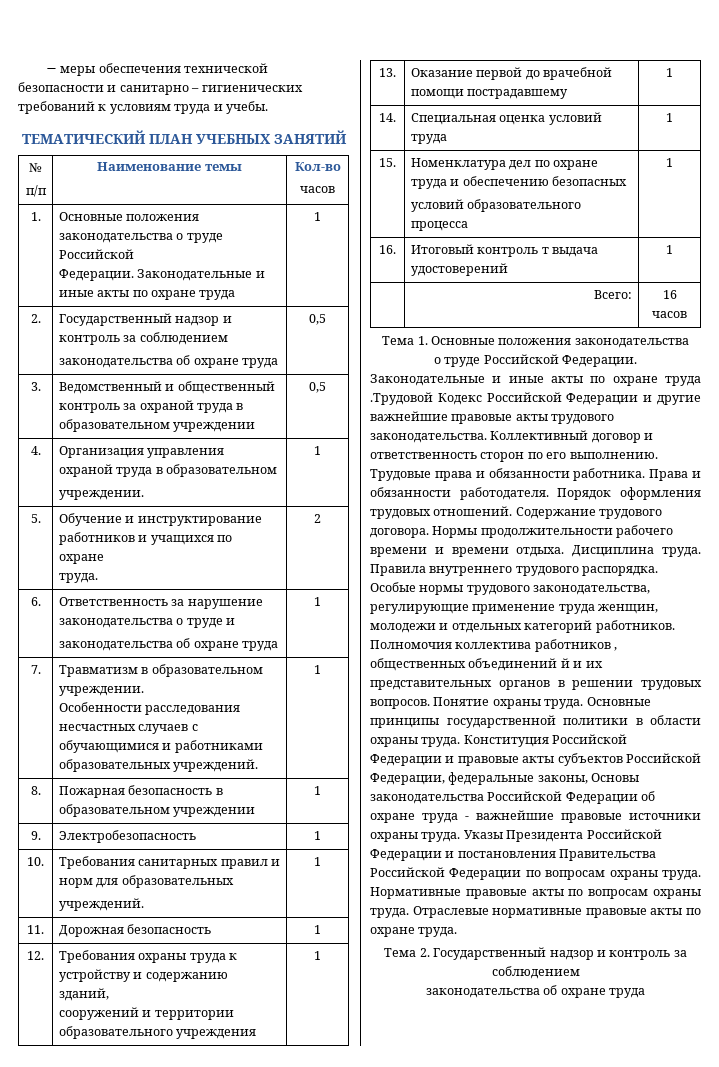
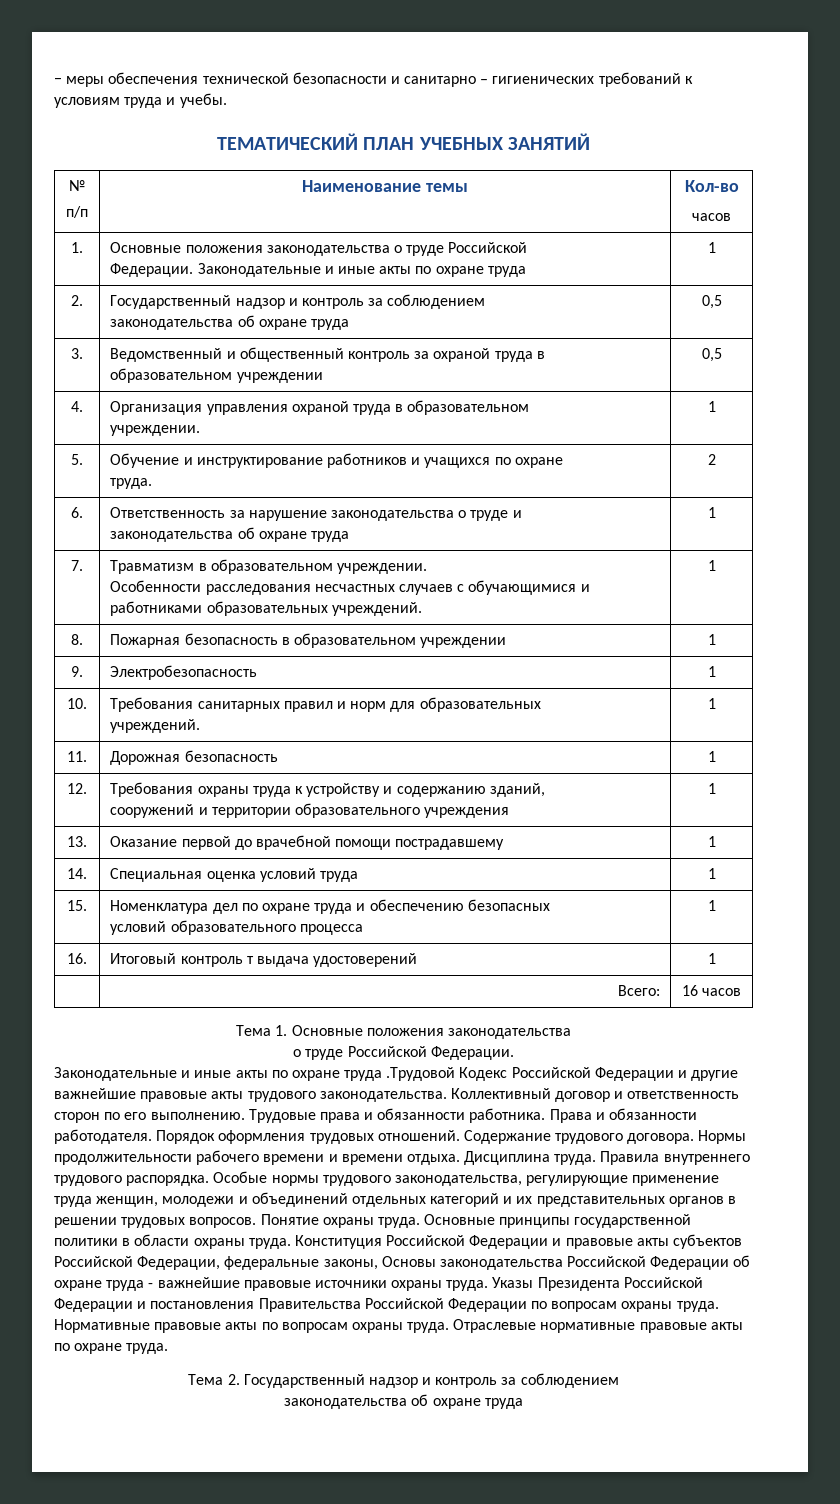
(449, 626) none -> [251,1192,348,1207] объединений
[595,620,675,633] [370,639,618,652] [370,658,570,671] работников. Полномочия коллектива работников , общественных объединений й -> (500, 1200) none

